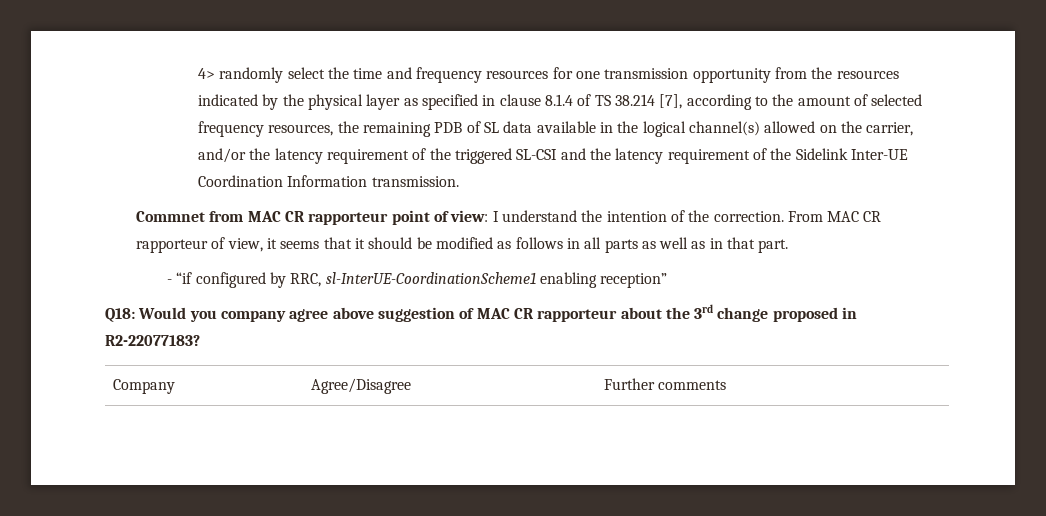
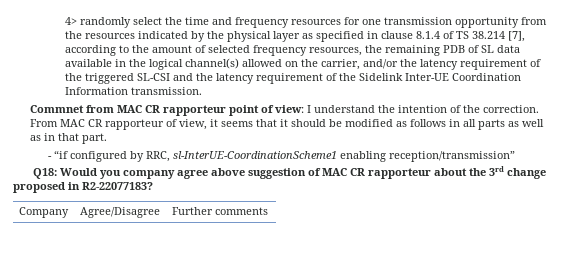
[600,273,668,288] reception” -> [388,151,515,162] reception/transmission”

